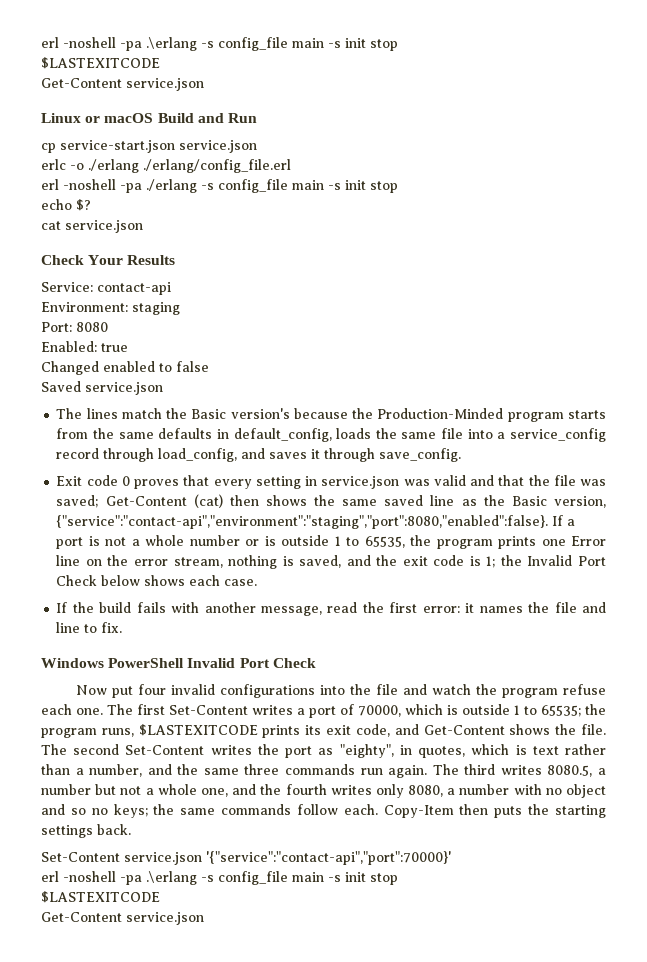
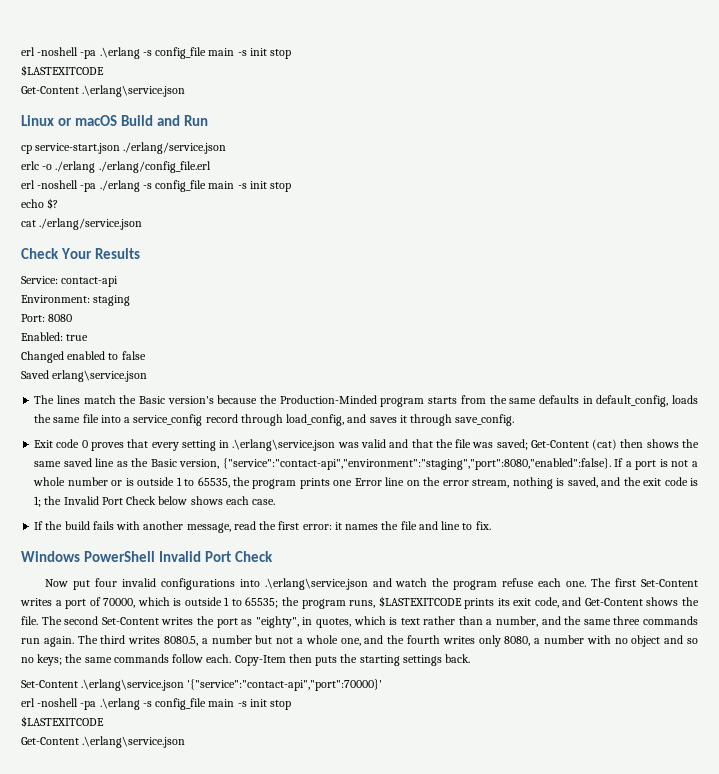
[126,78,204,91] service.json -> [82,85,186,97] .\erlang\service.json
[179,140,257,153] service.json -> [123,142,227,154] ./erlang/service.json
[65,220,143,233] service.json -> [39,218,143,230] ./erlang/service.json
[85,382,163,395] service.json -> [52,370,148,382] erlang\service.json
[321,476,400,489] service.json -> [232,439,336,451] .\erlang\service.json
[350,684,399,695] the file -> [264,578,368,590] .\erlang\service.json
[124,852,202,865] service.json -> [81,679,185,691] .\erlang\service.json
[126,912,204,925] service.json -> [82,736,186,748] .\erlang\service.json

